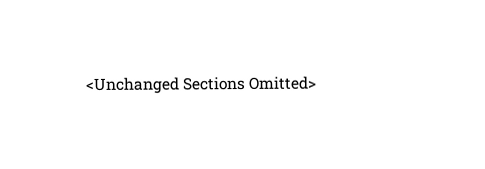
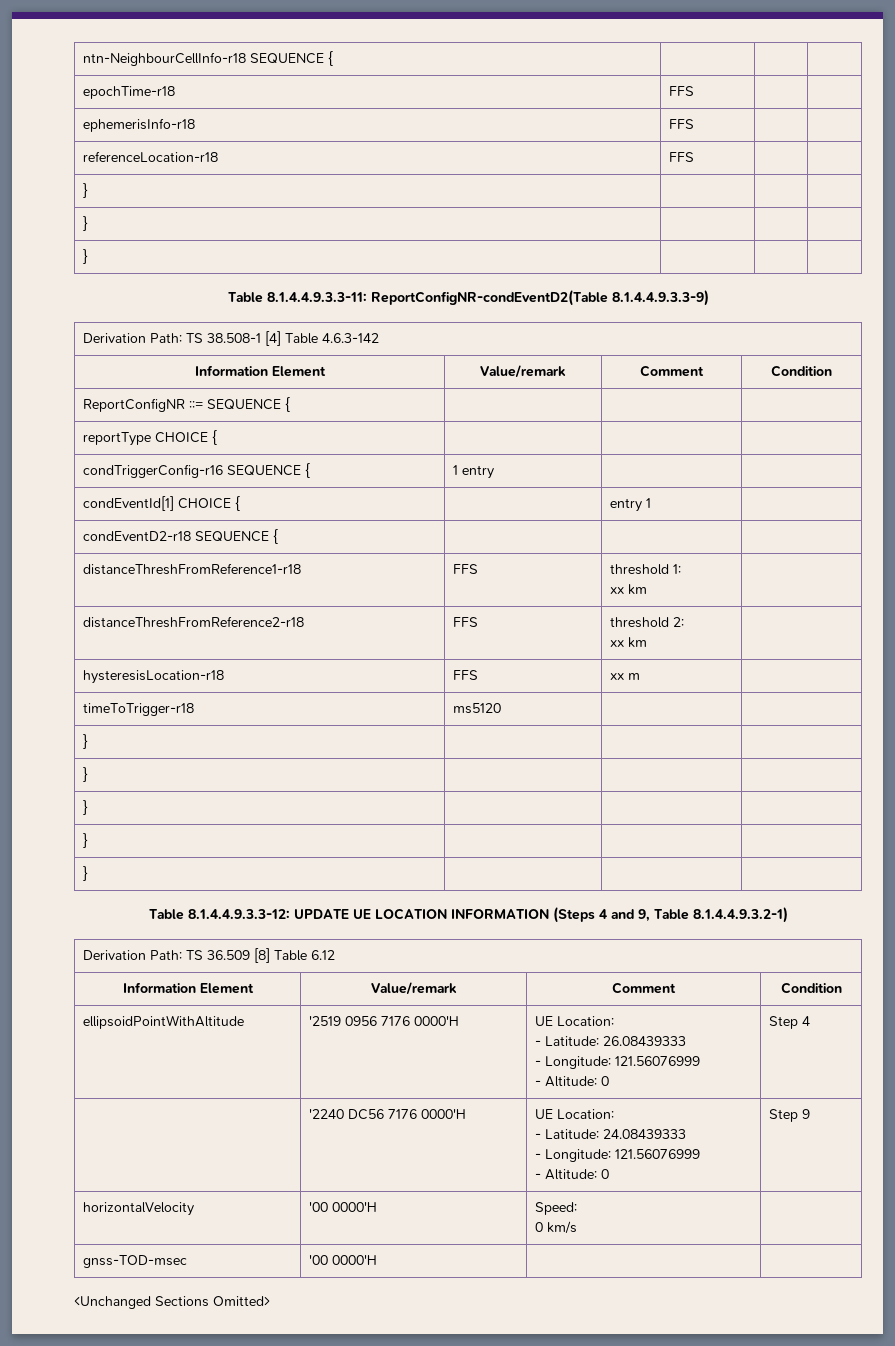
(85, 86) none -> [82,51,333,66] [82,86,175,99] [668,86,694,96] [82,118,195,132] [668,119,694,129] [82,151,218,162] [668,152,694,162] [82,183,88,198] [82,216,88,231] [82,249,88,264] [227,290,709,306] [82,331,379,346] [194,365,326,377] [480,365,566,378] [640,365,704,377] [771,365,832,377] [82,397,290,412] [82,430,217,446] [82,463,310,478] [452,465,494,479] [82,496,240,511] [609,498,651,512] [82,529,278,544] [82,563,301,575] [452,564,478,574] [609,564,681,575] [609,584,647,595] [82,616,304,628] [452,617,478,627] [609,617,684,628] [609,637,647,648] [82,670,224,684] [452,670,478,680] [609,673,640,680] [82,703,194,716] [452,703,501,714] [82,734,88,749] [82,767,88,782] [82,800,88,815] [82,833,88,848] [82,866,88,881] [148,907,788,923] [82,948,335,963] [122,982,254,994] [370,982,457,995] [612,982,676,994] [780,982,842,994] [82,1015,244,1029] [308,1016,459,1026] [534,1016,614,1026] [534,1036,686,1046] [534,1056,700,1069] [534,1076,609,1087] [768,1016,810,1029] [308,1109,466,1120] [534,1109,614,1119] [534,1129,686,1139] [534,1149,700,1162] [534,1169,609,1180] [768,1109,810,1122] [82,1202,194,1216] [308,1202,377,1212] [534,1202,577,1215] [534,1221,577,1234] [82,1255,187,1268] [308,1255,377,1265] ntn-NeighbourCellInfo-r18 SEQUENCE { | | | // epochTime-r18 | FFS | | // ephemerisInfo-r18 | FFS | | // referenceLocation-r18 | FFS | | // } | | | // } | | | // } | | | // Table 8.1.4.4.9.3.3-11: ReportConfigNR-condEventD2(Table 8.1.4.4.9.3.3-9) // Derivation Path: TS 38.508-1 [4] Table 4.6.3-142 // Information Element | Value/remark | Comment | Condition // ReportConfigNR ::= SEQUENCE { | | | // reportType CHOICE { | | | // condTriggerConfig-r16 SEQUENCE { | 1 entry | | // condEventId[1] CHOICE { | | entry 1 | // condEventD2-r18 SEQUENCE { | | | // distanceThreshFromReference1-r18 | FFS | threshold 1: // xx km | // distanceThreshFromReference2-r18 | FFS | threshold 2: // xx km | // hysteresisLocation-r18 | FFS | xx m | // timeToTrigger-r18 | ms5120 | | // } | | | // } | | | // } | | | // } | | | // } | | | // Table 8.1.4.4.9.3.3-12: UPDATE UE LOCATION INFORMATION (Steps 4 and 9, Table 8.1.4.4.9.3.2-1) // Derivation Path: TS 36.509 [8] Table 6.12 // Information Element | Value/remark | Comment | Condition // ellipsoidPointWithAltitude | '2519 0956 7176 0000'H | UE Location: // - Latitude: 26.08439333 // - Longitude: 121.56076999 // - Altitude: 0 | Step 4 // | '2240 DC56 7176 0000'H | UE Location: // - Latitude: 24.08439333 // - Longitude: 121.56076999 // - Altitude: 0 | Step 9 // horizontalVelocity | '00 0000'H | Speed: // 0 km/s | // gnss-TOD-msec | '00 0000'H | | //

